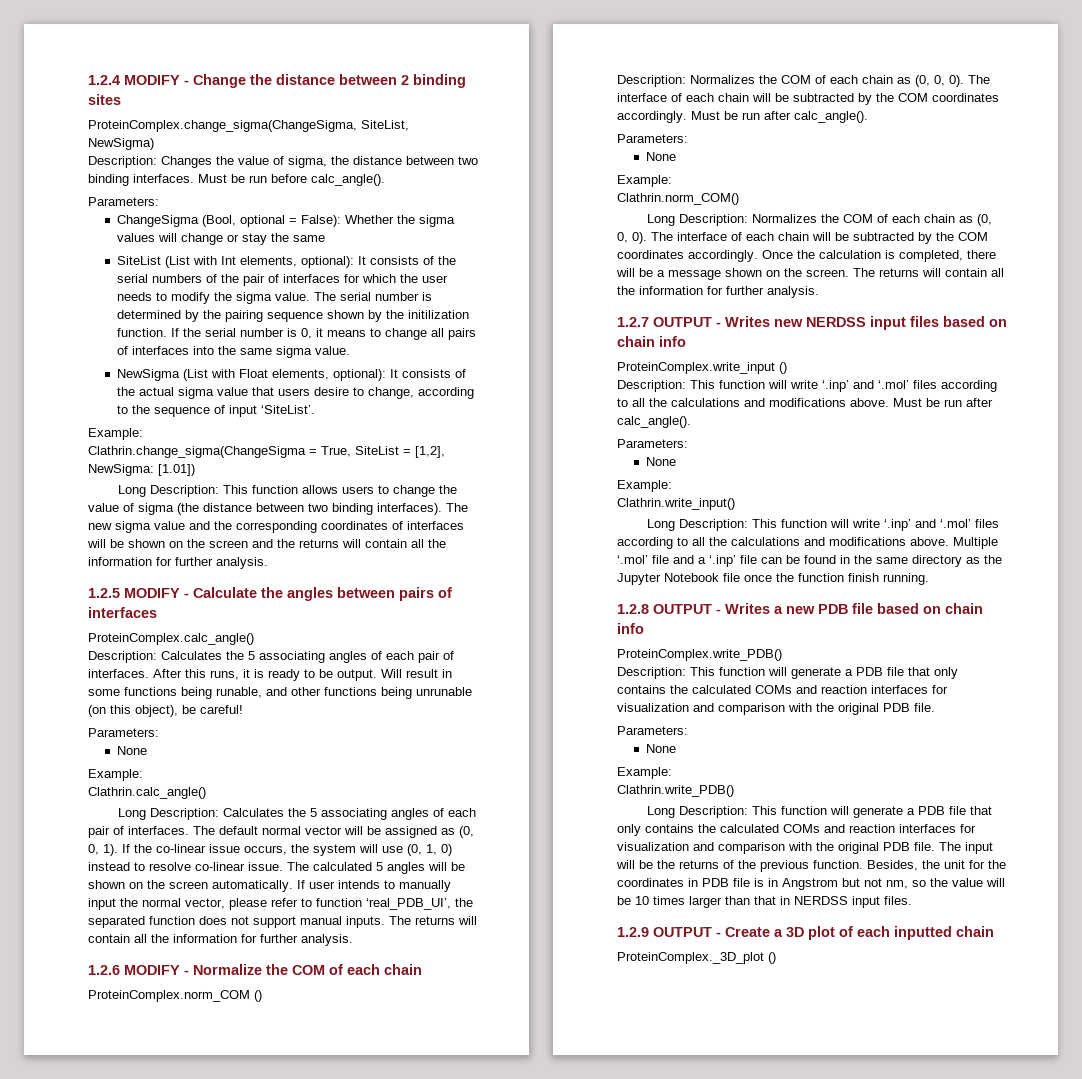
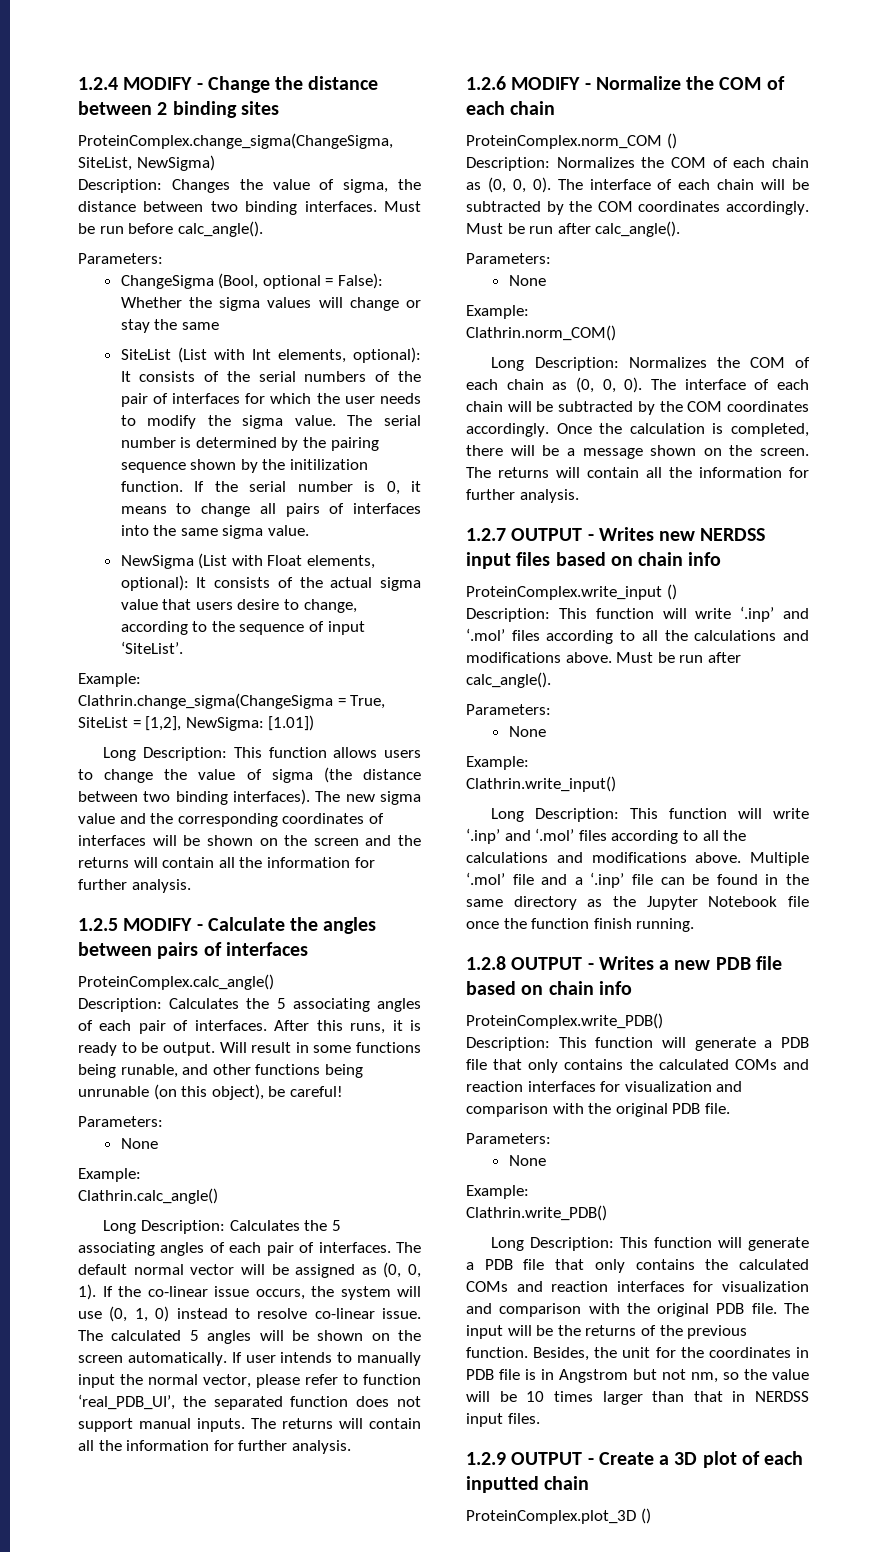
[617,952,764,964] ProteinComplex._3D_plot -> [466,1510,636,1524] ProteinComplex.plot_3D

